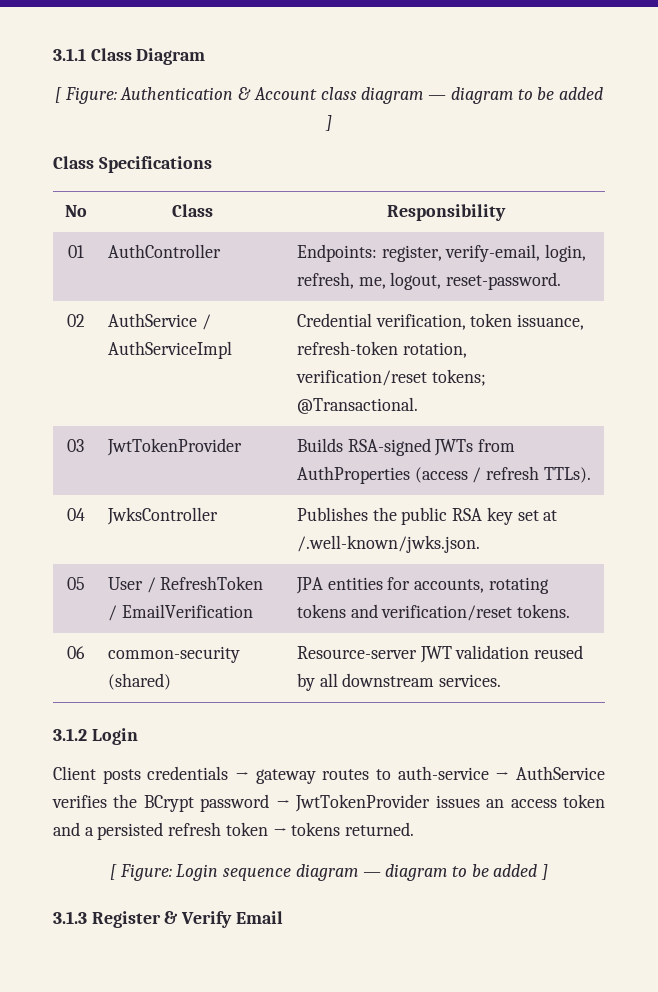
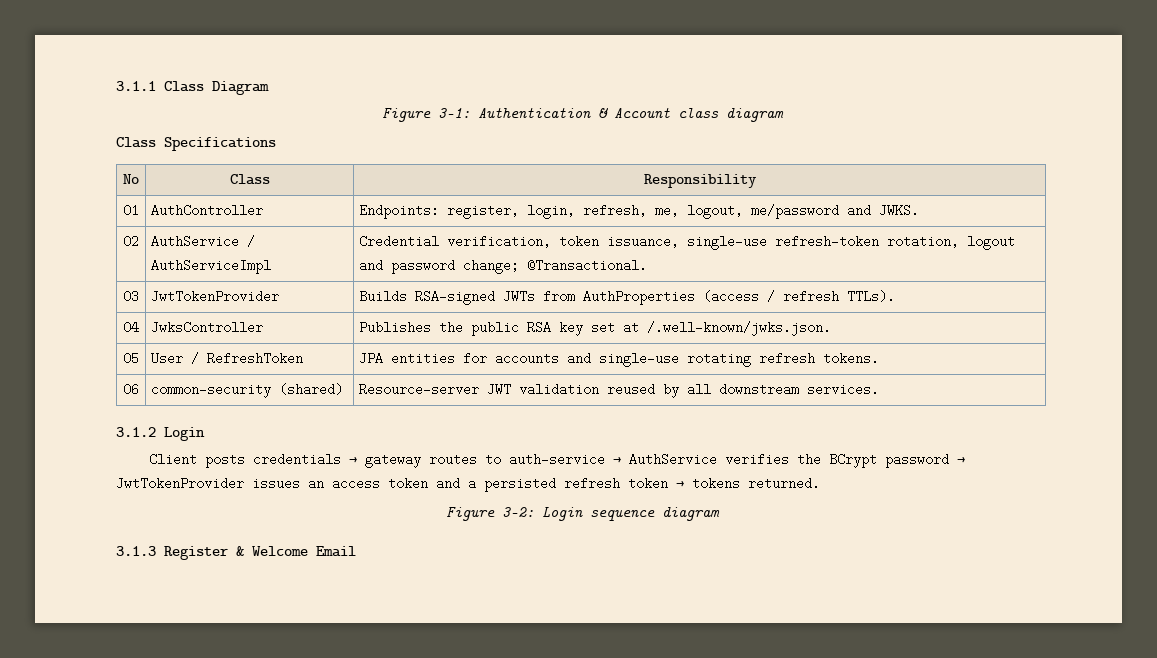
[55,87,117,104] [ Figure: -> [381,108,470,122] Figure 3-1:
[428,87,603,104] [325,115,332,131] — diagram to be added ] -> (784, 115) none
[445,244,541,262] verify-email, -> (520, 211) none
[446,272,562,290] reset-password. -> [751,204,920,219] me/password and JWKS.
(585, 322) none -> [687,235,768,250] single-use
[295,369,486,386] verification/reset tokens; -> [967,236,1016,250] [359,259,520,274] logout and password change;
[107,604,253,621] / EmailVerification -> (304, 358) none
[414,577,549,594] [296,604,513,621] accounts, rotating tokens and verification/reset -> [495,352,816,367] accounts and single-use rotating refresh
[109,864,172,881] [ Figure: -> [445,507,534,521] Figure 3-2:
[362,864,549,881] — diagram to be added ] -> (720, 514) none
[181,911,233,928] Verify -> [252,546,308,556] Welcome

